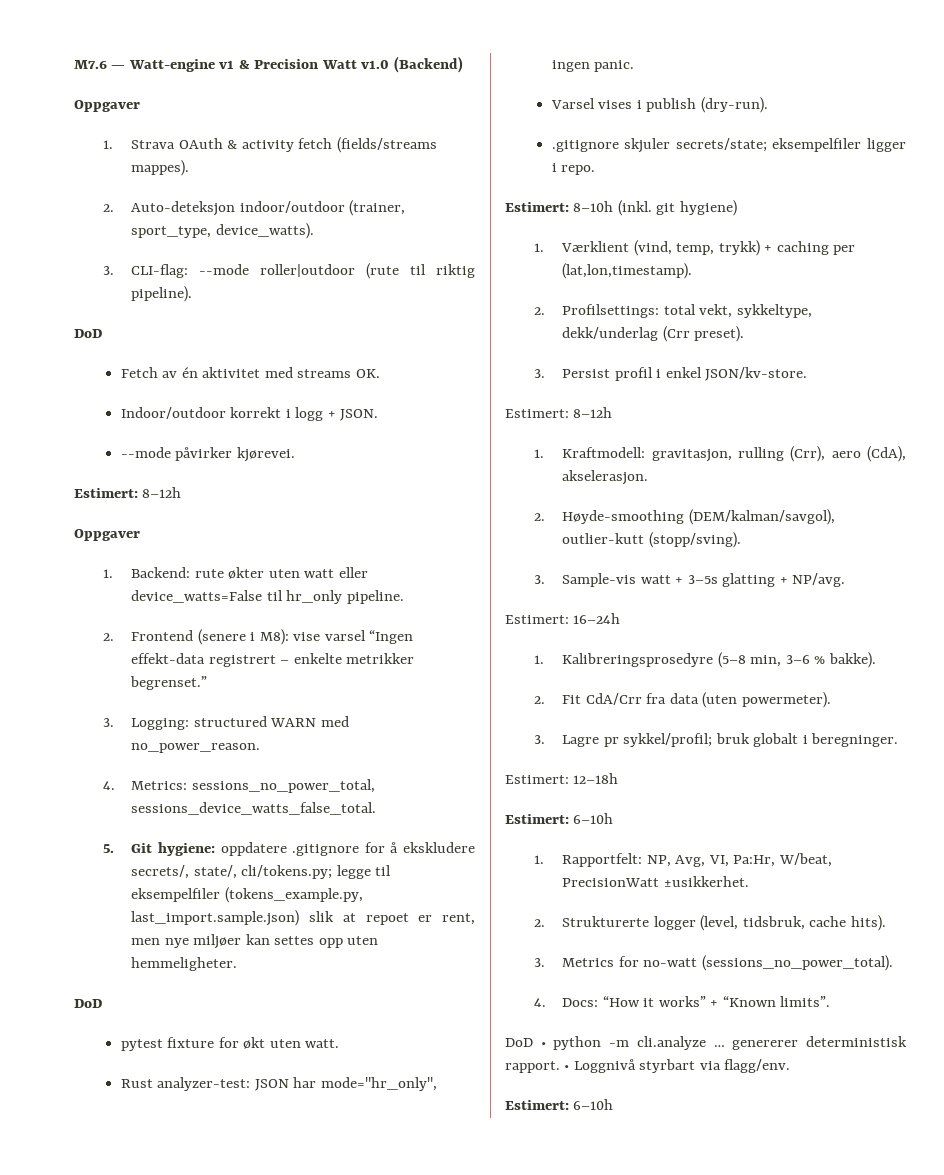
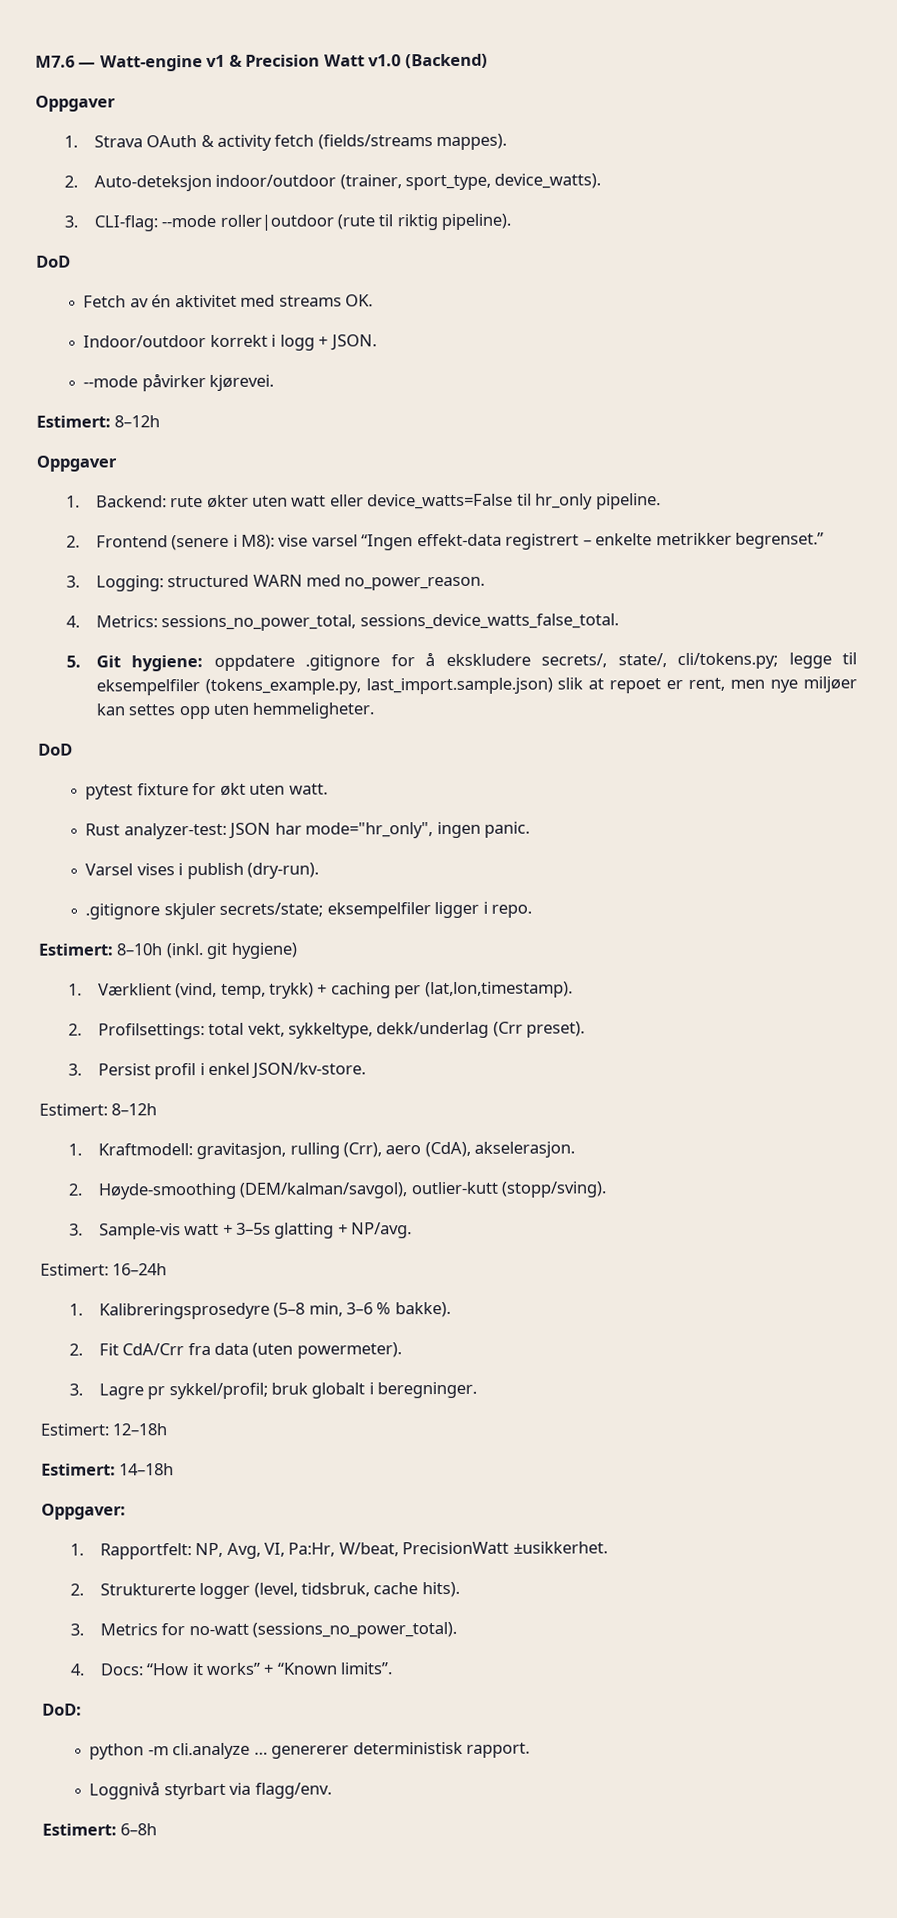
[573,813,614,824] 6–10h -> [119,1463,175,1476] [41,1503,126,1520] 14–18h // Oppgaver:
[505,1038,546,1047] DoD • -> [42,1703,82,1716] DoD: //
[564,1065,570,1070] • -> (531, 1750) //
[573,1099,614,1110] 6–10h -> [120,1823,158,1836] 6–8h

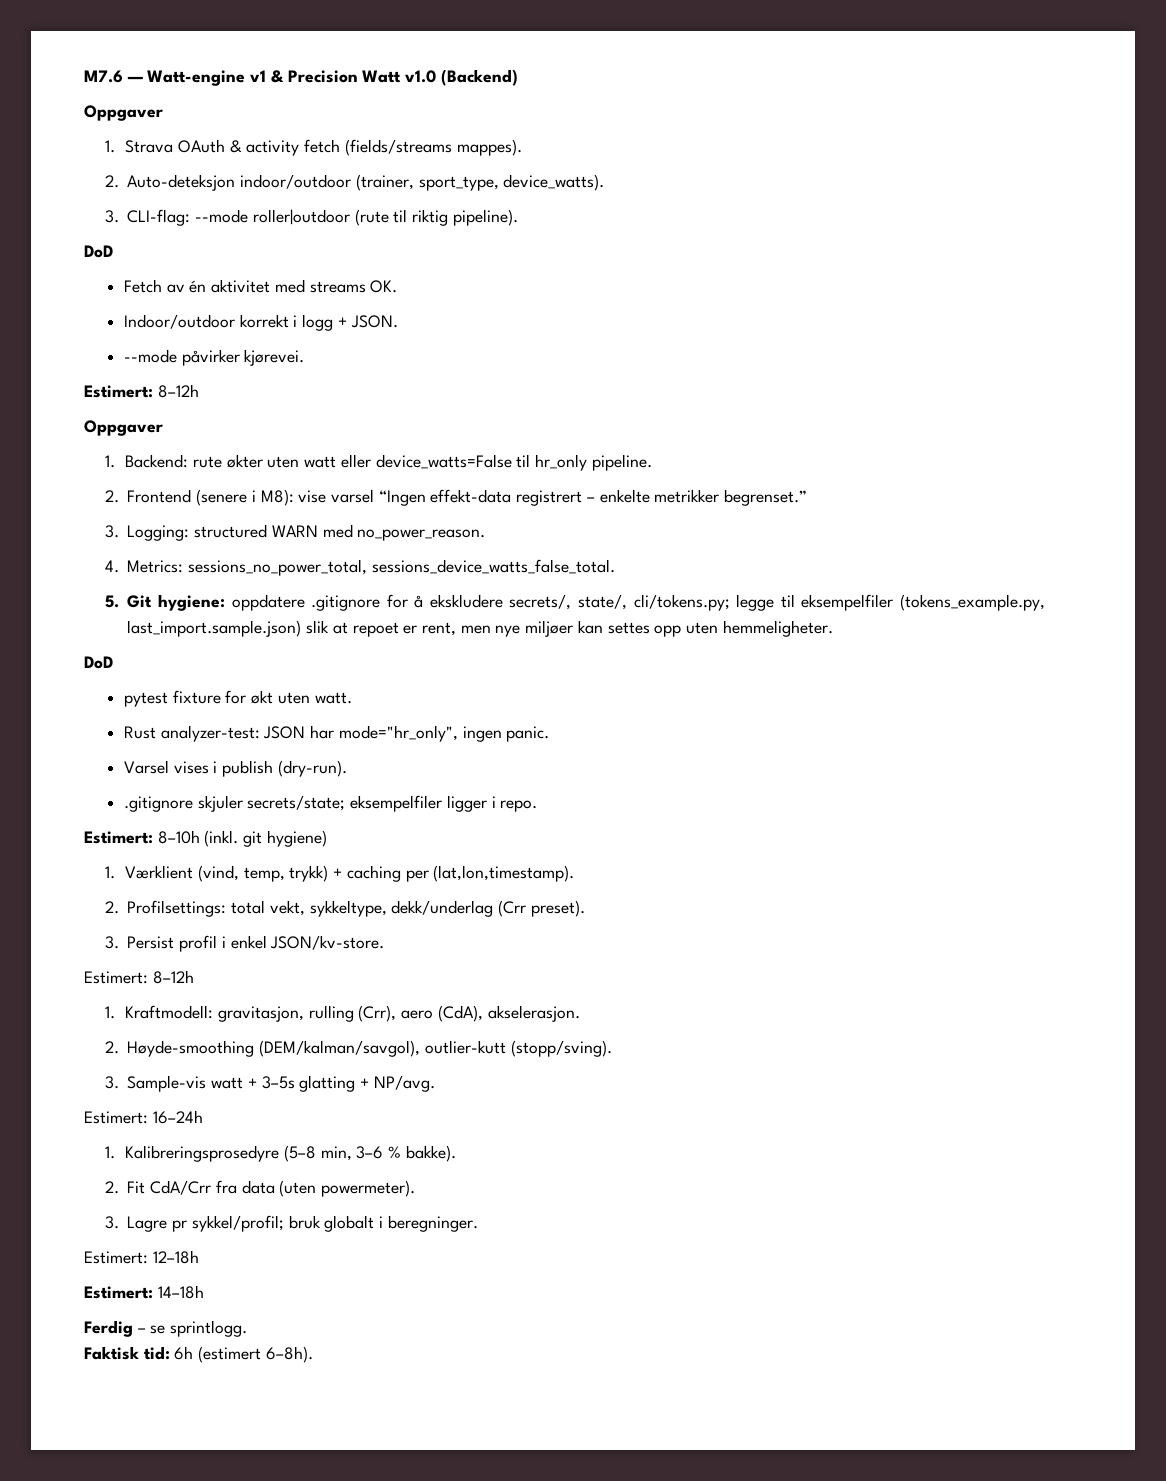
[41,1503,126,1520] [70,1541,608,1560] [70,1581,460,1600] [70,1621,457,1639] [70,1662,393,1676] [42,1703,82,1716] [89,1741,531,1760] [89,1781,332,1800] [42,1823,158,1836] Oppgaver: // 1. Rapportfelt: NP, Avg, VI, Pa:Hr, W/beat, PrecisionWatt ±usikkerhet. // 2. Strukturerte logger (level, tidsbruk, cache hits). // 3. Metrics for no-watt (sessions_no_power_total). // 4. Docs: “How it works” + “Known limits”. // DoD: // python -m cli.analyze … genererer deterministisk rapport. // Loggnivå styrbart via flagg/env. // Estimert: 6–8h -> [84,1320,248,1337] [84,1346,313,1363] Ferdig – se sprintlogg. // Faktisk tid: 6h (estimert 6–8h).

